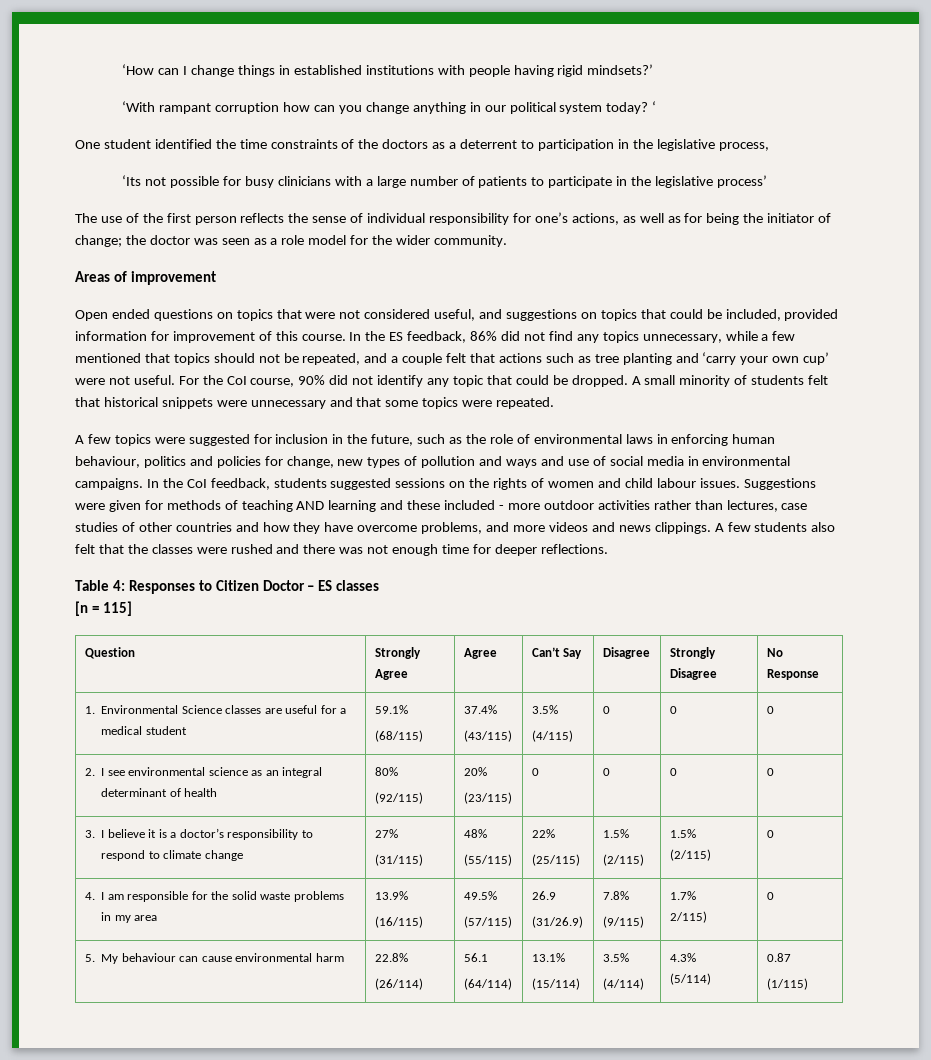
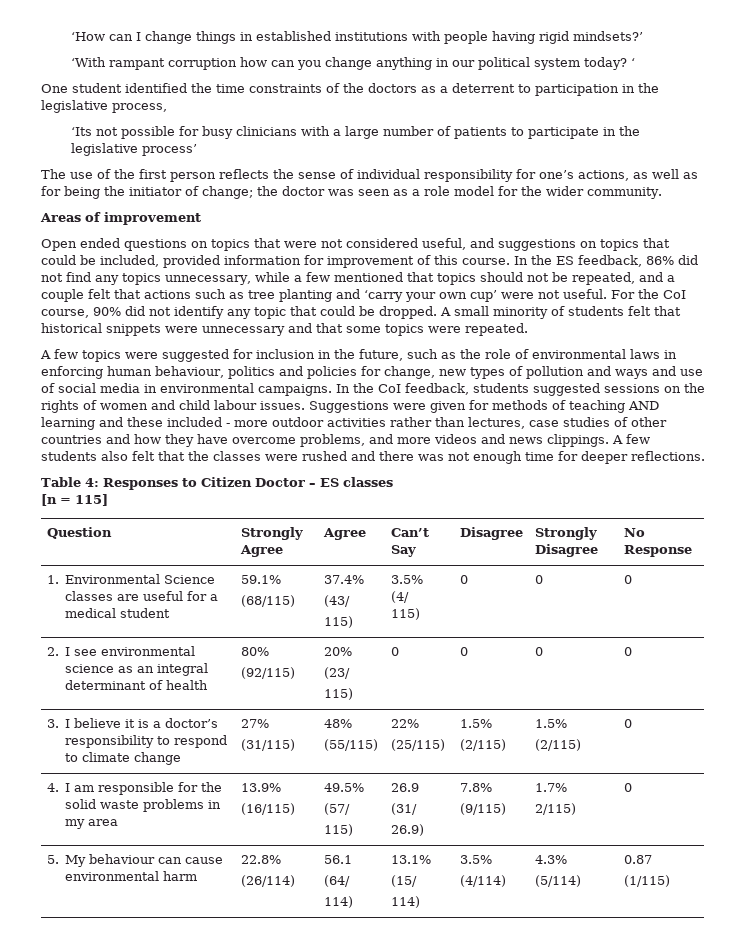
[463,730,512,742] [531,705,558,714] [531,730,573,742] (43/115) | 3.5% // (4/115) -> [323,595,350,607] [323,616,353,628] [390,575,423,584] [390,591,409,603] [390,608,420,620] (43/ // 115) | 3.5% // (4/ // 115)
[463,792,512,804] (23/115) -> [323,667,350,679] [323,688,353,700] (23/ // 115)
[463,916,512,928] (57/115) -> [323,803,350,815] [323,824,353,836] (57/ // 115)
[531,916,583,928] (31/26.9) -> [390,803,417,815] [390,824,424,836] (31/ // 26.9)
[463,978,512,990] (64/114) -> [323,875,350,887] [323,896,353,908] (64/ // 114)
[531,978,580,990] (15/114) -> [390,875,417,887] [390,896,420,908] (15/ // 114)

